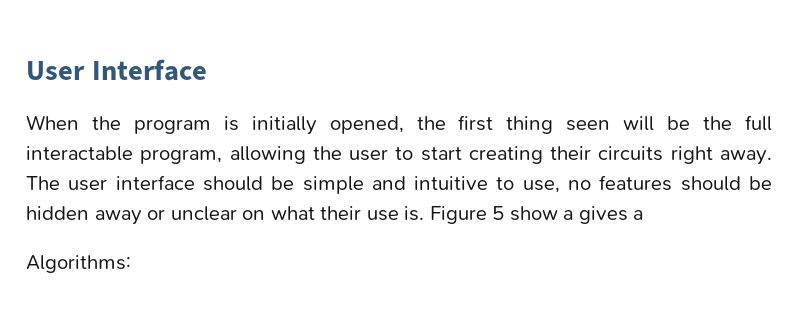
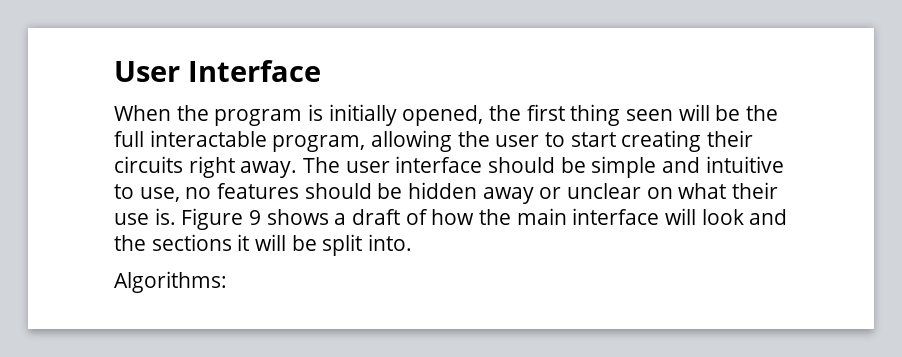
[492,206,644,224] 5 show a gives a -> [249,208,788,225] [114,234,413,256] 9 shows a draft of how the main interface will look and the sections it will be split into.

